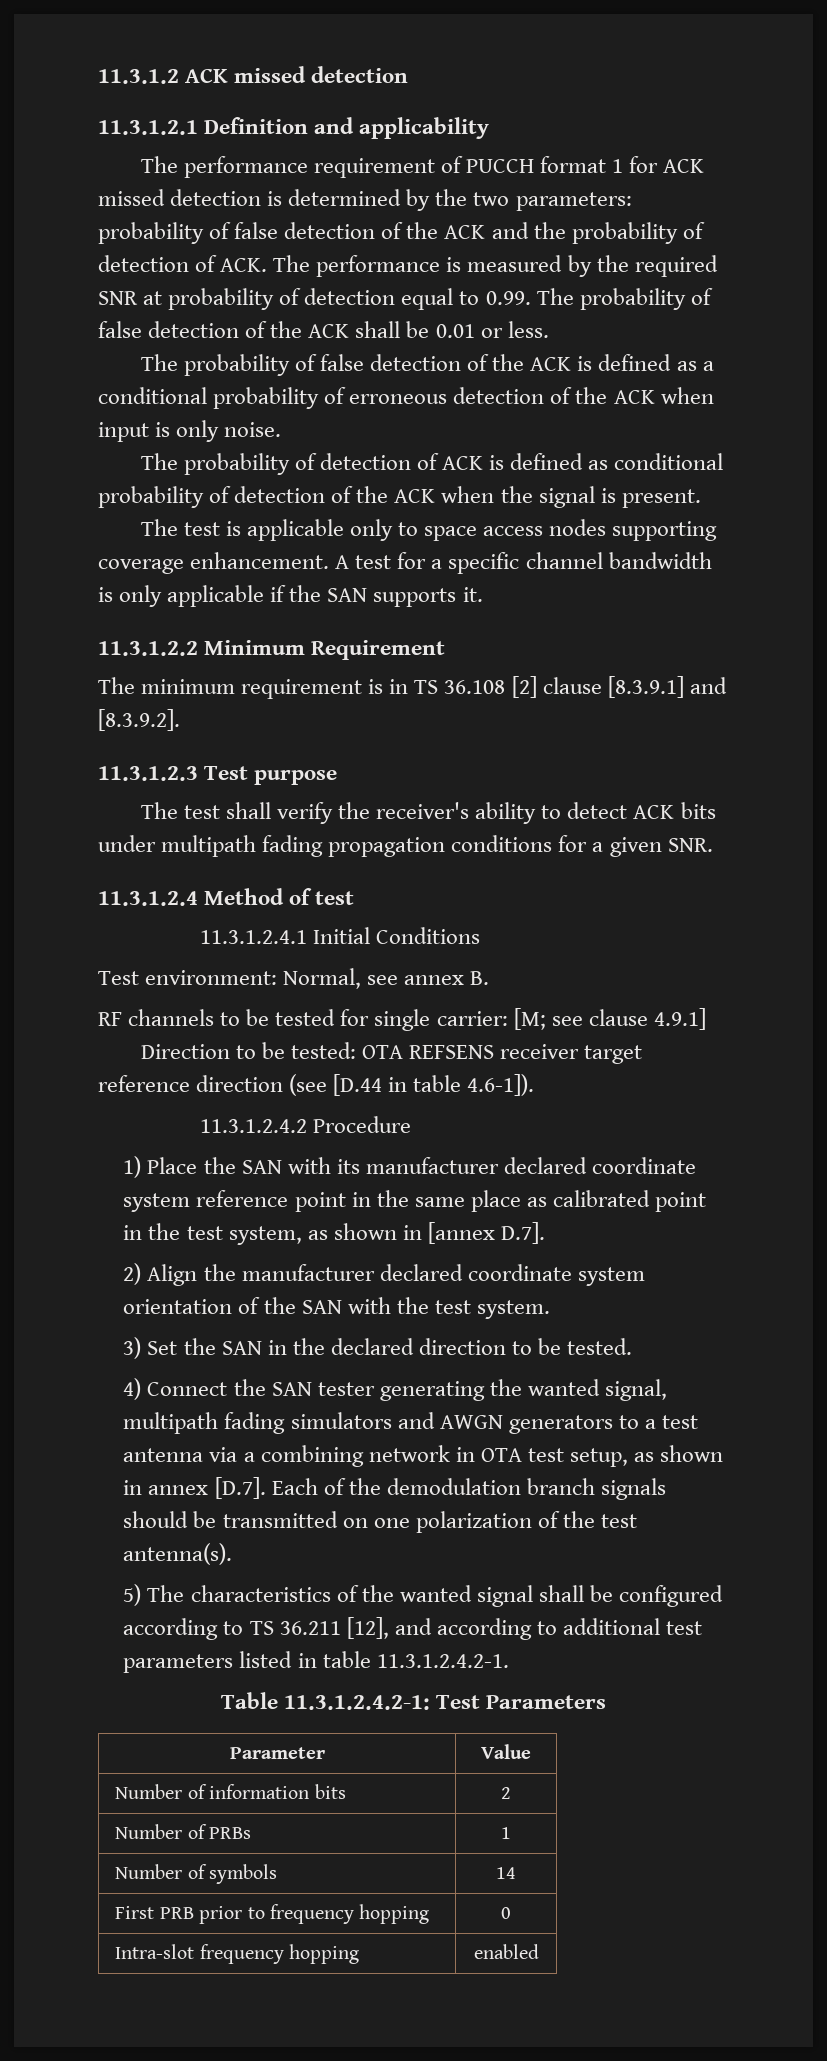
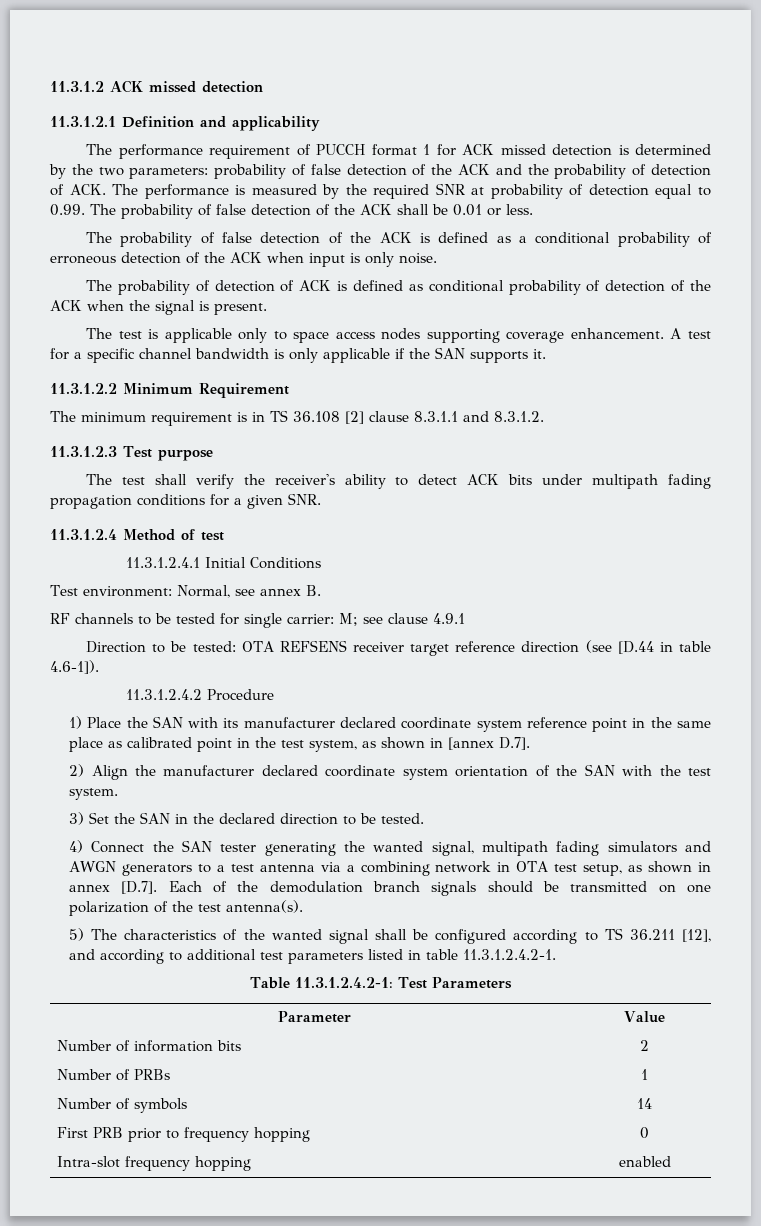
[607,676,727,698] [98,709,180,731] [8.3.9.1] and [8.3.9.2]. -> [414,411,544,422] 8.3.1.1 and 8.3.1.2.
[513,1008,546,1030] [M; -> [339,613,358,626] M;
[653,1008,706,1030] 4.9.1] -> [433,613,465,624] 4.9.1

